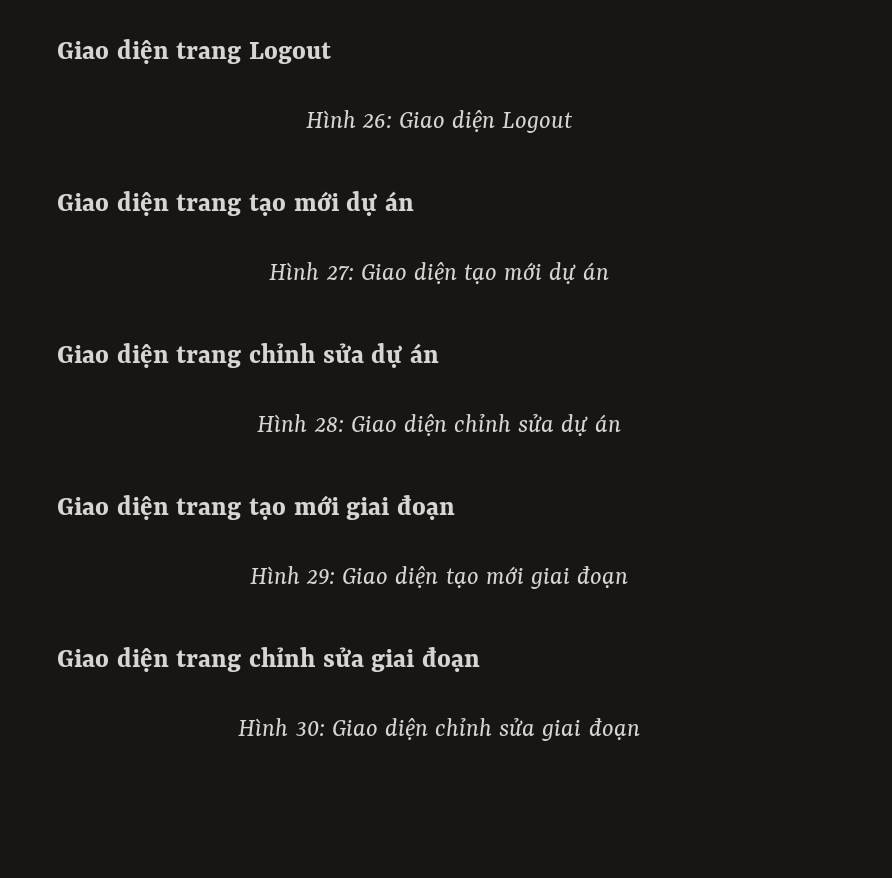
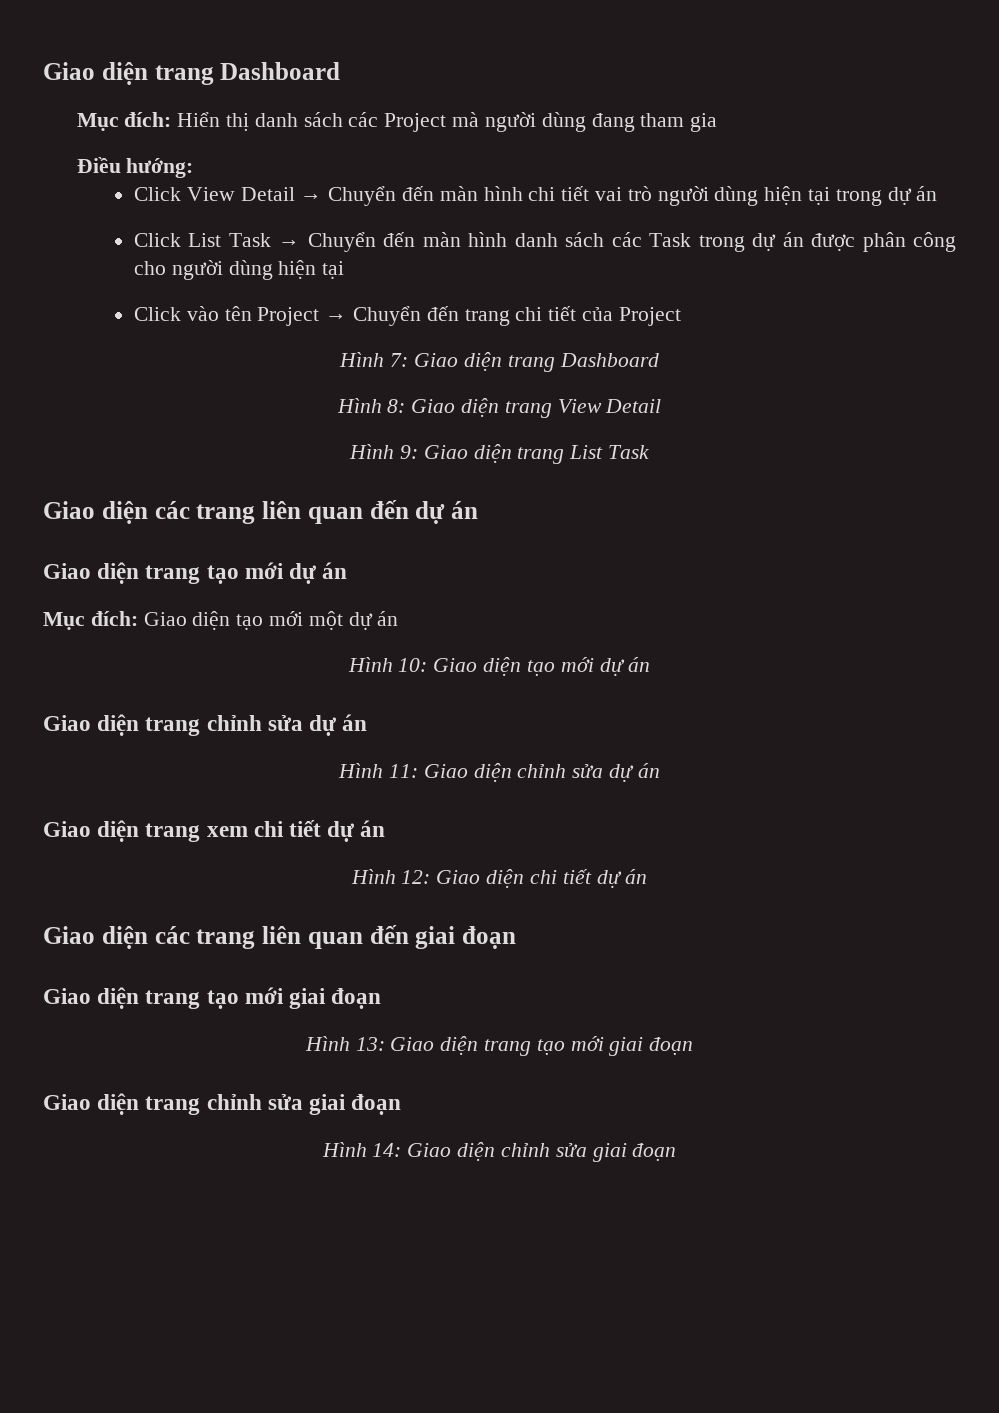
[57,39,332,64] [305,110,574,133] Giao diện trang Logout // Hình 26: Giao diện Logout -> [43,62,341,85] [76,112,718,132] [76,157,194,178] [133,186,938,206] [133,232,956,252] [133,260,345,280] [133,306,681,326] [339,352,659,372] [336,398,662,418] [349,444,649,464] [43,500,478,524] Giao diện trang Dashboard // Mục đích: Hiển thị danh sách các Project mà người dùng đang tham gia // Điều hướng: // Click View Detail → Chuyển đến màn hình chi tiết vai trò người dùng hiện tại trong dự án // Click List Task → Chuyển đến màn hình danh sách các Task trong dự án được phân công cho người dùng hiện tại // Click vào tên Project → Chuyển đến trang chi tiết của Project // Hình 7: Giao diện trang Dashboard // Hình 8: Giao diện trang View Detail // Hình 9: Giao diện trang List Task // Giao diện các trang liên quan đến dự án
[269,262,354,280] // Hình 27: -> [43,611,399,630] [347,657,428,672] // Mục đích: Giao diện tạo mới một dự án // Hình 10:
[313,417,344,432] 28: -> [388,764,418,778] 11:
(621, 423) none -> [43,820,386,842] [350,869,648,888] [43,925,516,949] // Giao diện trang xem chi tiết dự án // Hình 12: Giao diện chi tiết dự án // Giao diện các trang liên quan đến giai đoạn
[306,566,439,588] 29: Giao diện -> [355,1036,531,1056] 13: Giao diện trang
[295,721,325,736] 30: -> [372,1143,402,1157] 14:

